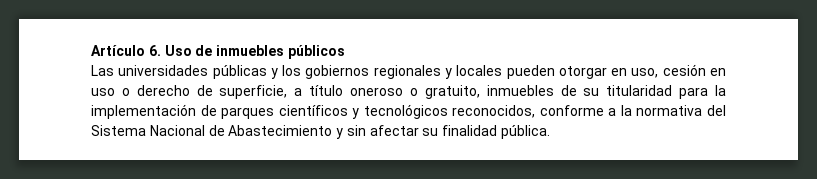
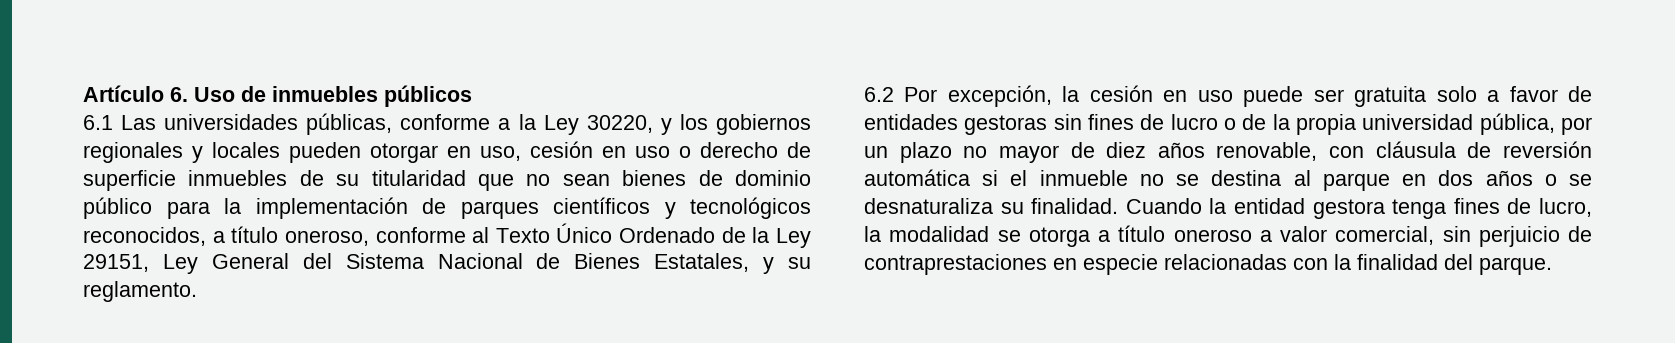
(345, 52) none -> [83,115,113,130] 6.1
[212,65,267,79] públicas -> [306,113,653,135] públicas, conforme a la Ley 30220,
[219,85,673,99] superficie, a título oneroso o gratuito, inmuebles de su titularidad -> [83,170,811,191] [83,197,152,219] superficie inmuebles de su titularidad que no sean bienes de dominio público
[539,105,726,116] [91,125,551,139] conforme a la normativa del Sistema Nacional de Abastecimiento y sin afectar su finalidad pública. -> [212,223,811,248] [83,253,811,274] [83,281,197,302] [864,85,1592,107] [864,113,1592,135] [864,141,1592,163] [864,169,1593,191] [864,198,1593,219] [864,225,1592,247] [864,254,1552,275] a título oneroso, conforme al Texto Único Ordenado de la Ley 29151, Ley General del Sistema Nacional de Bienes Estatales, y su reglamento. // 6.2 Por excepción, la cesión en uso puede ser gratuita solo a favor de entidades gestoras sin fines de lucro o de la propia universidad pública, por un plazo no mayor de diez años renovable, con cláusula de reversión automática si el inmueble no se destina al parque en dos años o se desnaturaliza su finalidad. Cuando la entidad gestora tenga fines de lucro, la modalidad se otorga a título oneroso a valor comercial, sin perjuicio de contraprestaciones en especie relacionadas con la finalidad del parque.

